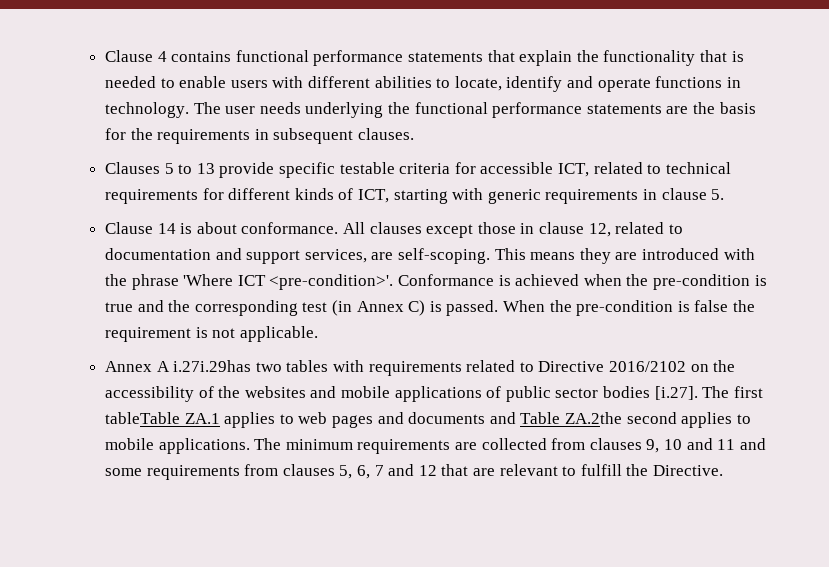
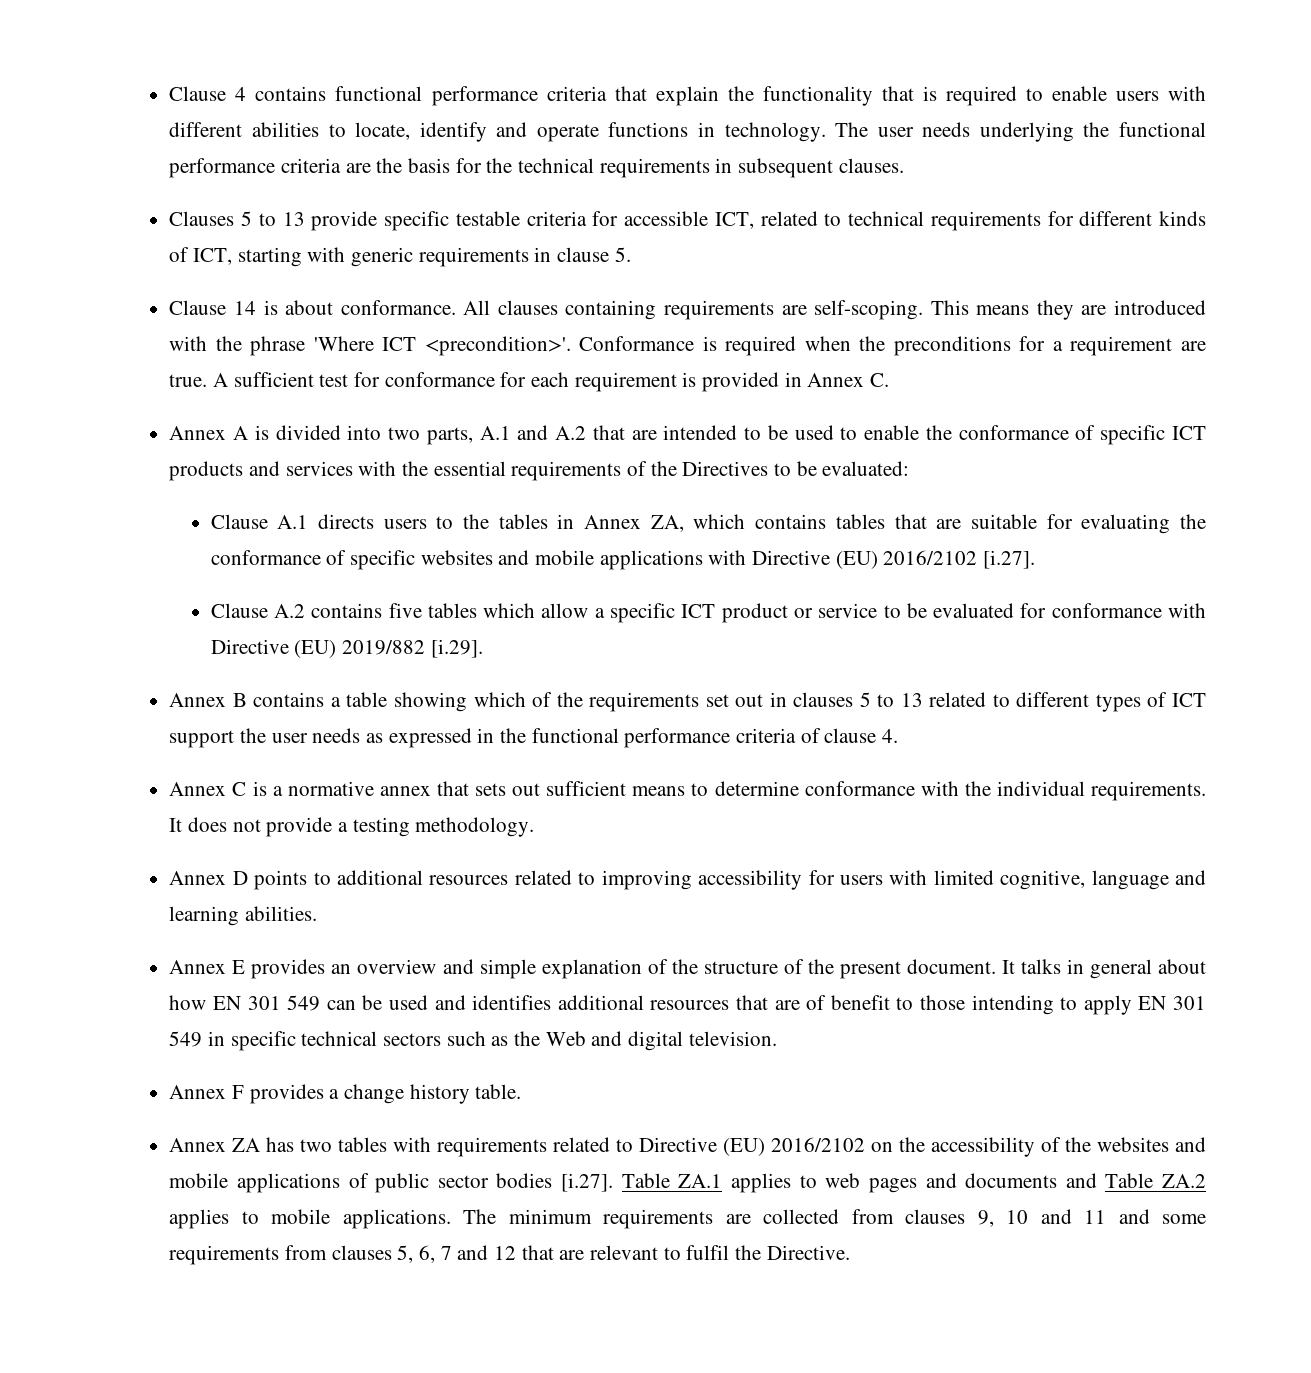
[407,52,483,62] statements -> [546,86,607,101] criteria
[105,76,157,88] needed -> [945,86,1017,106] required
[586,104,662,114] statements -> [281,158,342,173] criteria
(153, 134) none -> [518,158,595,173] technical
[426,222,683,238] [105,248,367,264] except those in clause 12, related to documentation and support services, -> [565,300,774,320] containing requirements
[269,274,394,290] <pre-condition>'. -> [424,336,571,356] <precondition>'.
[515,274,580,286] achieved -> [725,336,797,356] required
[652,274,767,290] [105,300,755,316] [105,326,318,342] [105,360,252,372] pre-condition is true and the corresponding test (in Annex C) is passed. When the pre-condition is false the requirement is not applicable. // Annex A i.27i.29has -> [893,336,1206,356] [169,372,890,392] [169,425,1206,445] [169,461,910,481] [210,514,1206,534] [210,550,1035,570] [210,603,1206,623] [210,639,483,658] [169,692,1206,712] [169,728,899,748] [169,781,1207,801] [169,817,535,837] [169,870,1206,890] [169,906,318,926] [169,959,1206,979] [169,995,1207,1015] [169,1031,777,1051] [169,1084,522,1104] [169,1137,295,1152] preconditions for a requirement are true. A sufficient test for conformance for each requirement is provided in Annex C. // Annex A is divided into two parts, A.1 and A.2 that are intended to be used to enable the conformance of specific ICT products and services with the essential requirements of the Directives to be evaluated: // Clause A.1 directs users to the tables in Annex ZA, which contains tables that are suitable for evaluating the conformance of specific websites and mobile applications with Directive (EU) 2016/2102 [i.27]. // Clause A.2 contains five tables which allow a specific ICT product or service to be evaluated for conformance with Directive (EU) 2019/882 [i.29]. // Annex B contains a table showing which of the requirements set out in clauses 5 to 13 related to different types of ICT support the user needs as expressed in the functional performance criteria of clause 4. // Annex C is a normative annex that sets out sufficient means to determine conformance with the individual requirements. It does not provide a testing methodology. // Annex D points to additional resources related to improving accessibility for users with limited cognitive, language and learning abilities. // Annex E provides an overview and simple explanation of the structure of the present document. It talks in general about how EN 301 549 can be used and identifies additional resources that are of benefit to those intending to apply EN 301 549 in specific technical sectors such as the Web and digital television. // Annex F provides a change history table. // Annex ZA has
(605, 366) none -> [723,1138,766,1156] (EU)
[702,386,763,398] [105,412,181,424] The first tableTable -> [621,1173,670,1188] Table
[564,412,677,424] ZA.2the second -> [1162,1174,1206,1188] ZA.2
[580,464,622,476] fulfill -> [686,1245,730,1260] fulfil

